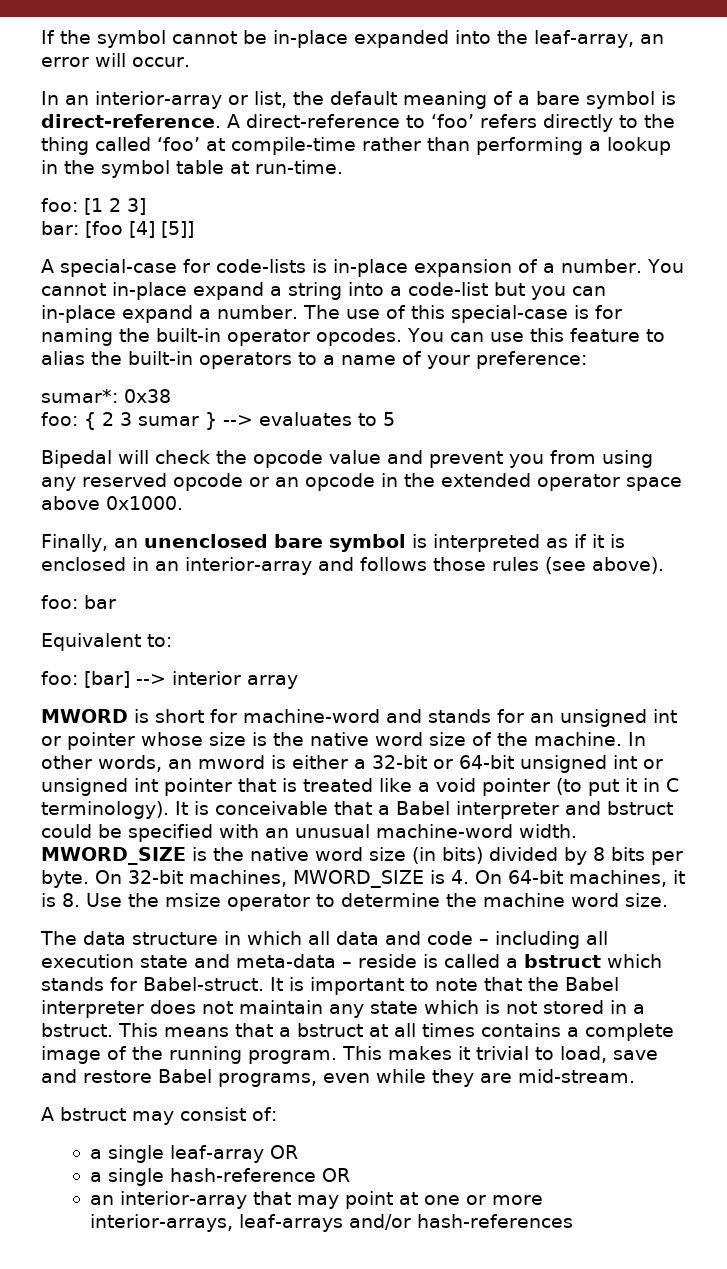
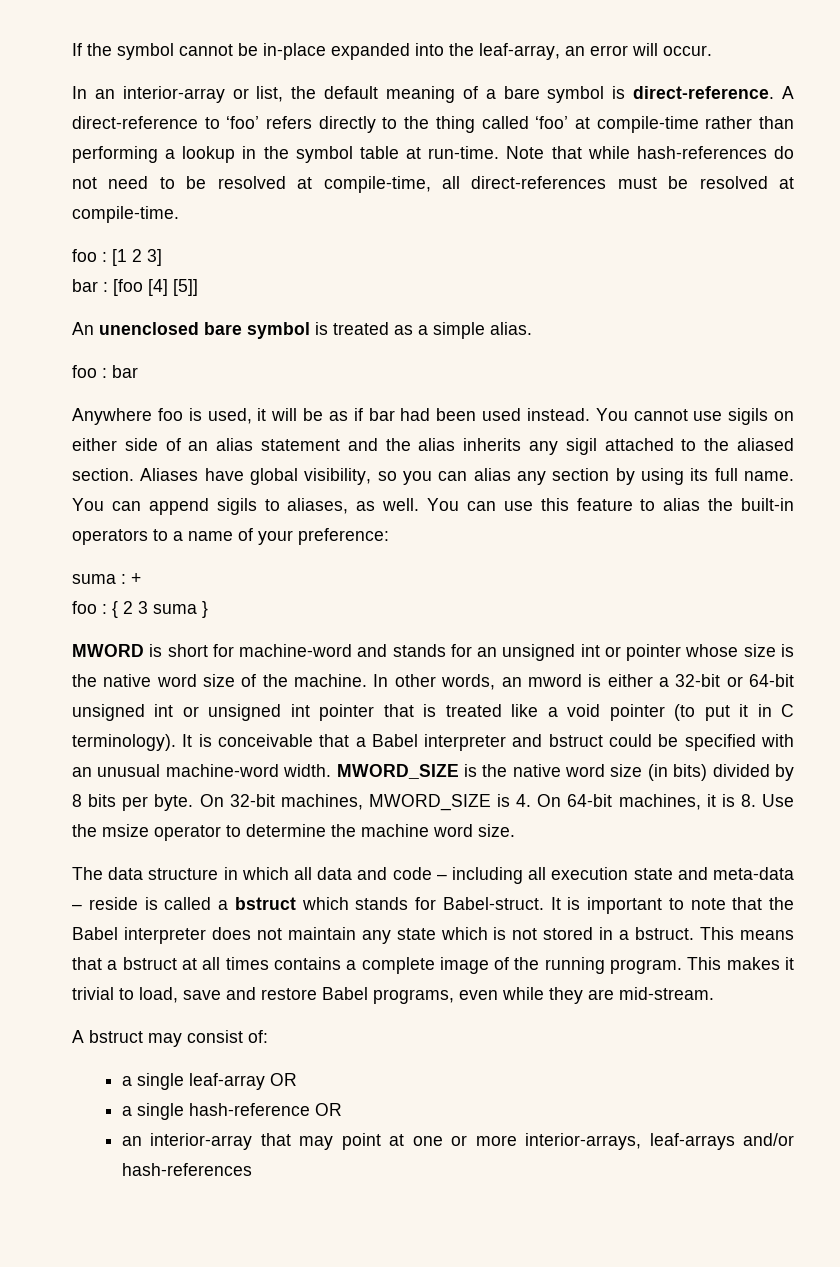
[41,198,78,212] // foo: -> [506,146,794,159] [72,176,794,193] [72,206,179,223] [72,249,107,262] Note that while hash-references do not need to be resolved at compile-time, all direct-references must be resolved at compile-time. // foo :
[41,221,79,235] bar: -> [72,279,108,292] bar :
[41,259,684,277] [41,282,606,300] [41,305,622,323] [41,328,402,346] A special-case for code-lists is in-place expansion of a number. You cannot in-place expand a string into a code-list but you can in-place expand a number. The use of this special-case is for naming the built-in operator opcodes. -> [72,322,532,339] [72,365,138,378] [72,408,795,425] [72,438,794,455] [72,468,795,485] [72,498,420,515] An unenclosed bare symbol is treated as a simple alias. // foo : bar // Anywhere foo is used, it will be as if bar had been used instead. You cannot use sigils on either side of an alias statement and the alias inherits any sigil attached to the aliased section. Aliases have global visibility, so you can alias any section by using its full name. You can append sigils to aliases, as well.
[41,389,171,403] [41,412,78,426] sumar*: 0x38 // foo: -> [72,573,141,584] [72,601,107,614] suma : + // foo :
[138,416,199,426] sumar -> [153,604,197,614] suma
[223,412,395,426] [41,450,653,468] [41,473,682,491] [41,496,183,510] [41,534,625,552] [41,557,664,575] [41,595,116,609] [41,633,172,651] [41,671,298,689] --> evaluates to 5 // Bipedal will check the opcode value and prevent you from using any reserved opcode or an opcode in the extended operator space above 0x1000. // Finally, an unenclosed bare symbol is interpreted as if it is enclosed in an interior-array and follows those rules (see above). // foo: bar // Equivalent to: // foo: [bar] --> interior array -> (208, 609) none

